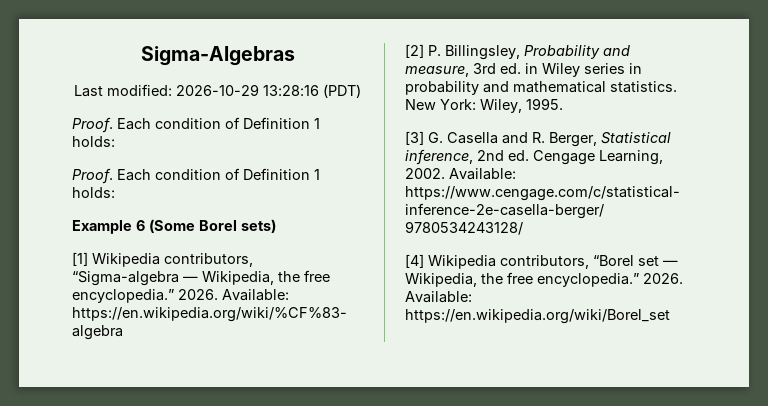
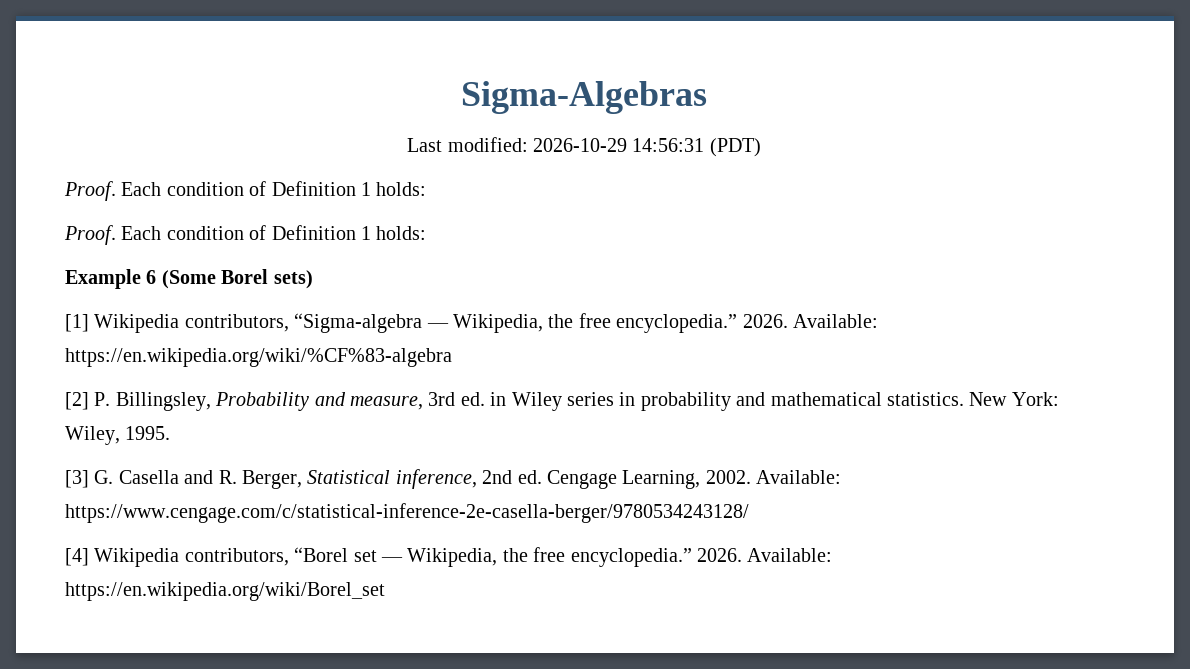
[263,85,319,96] 13:28:16 -> [632,138,705,152] 14:56:31

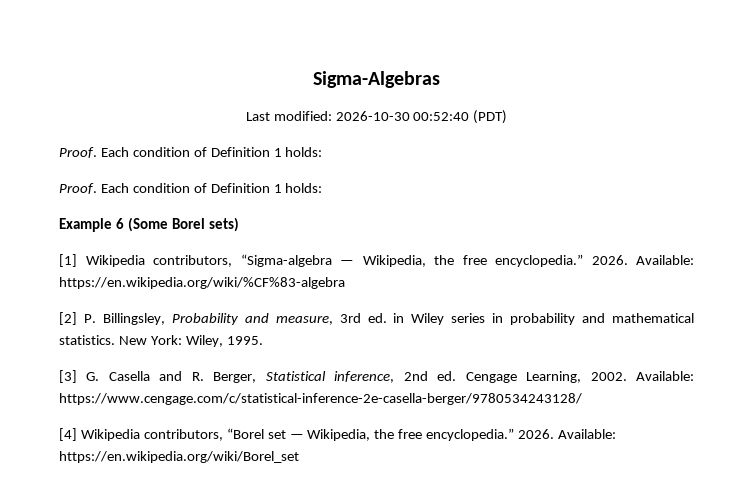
[533,138,705,152] 2026-10-29 14:56:31 -> [335,111,470,121] 2026-10-30 00:52:40

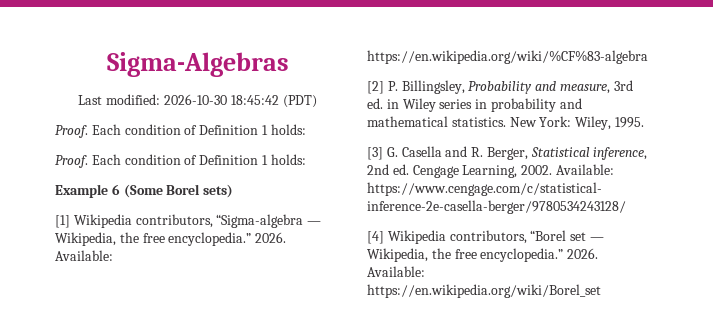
[413,112,470,121] 00:52:40 -> [230,95,279,105] 18:45:42

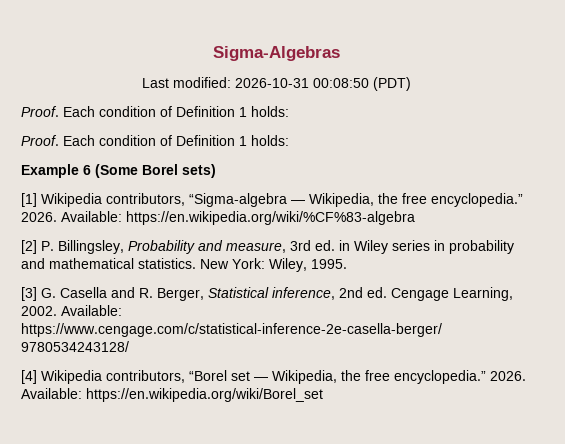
[164,94,279,105] 2026-10-30 18:45:42 -> [234,78,369,88] 2026-10-31 00:08:50

